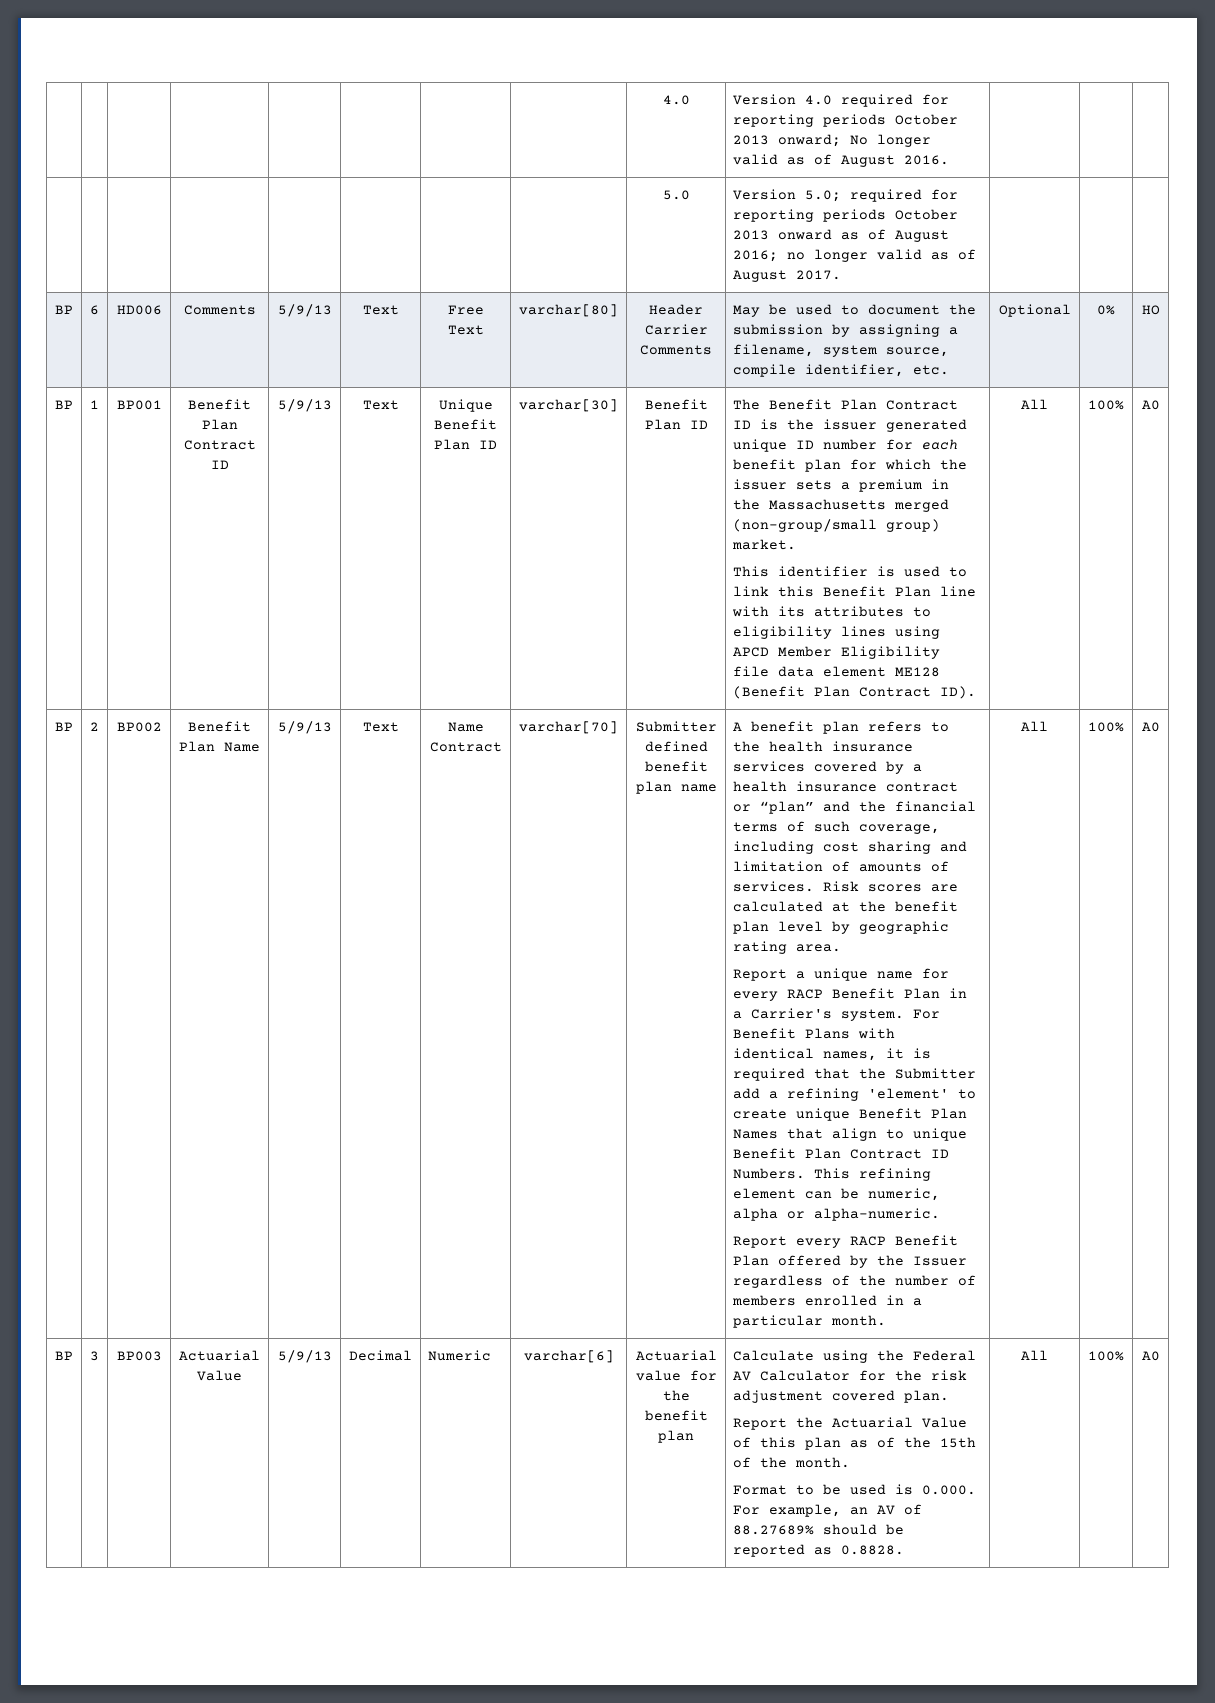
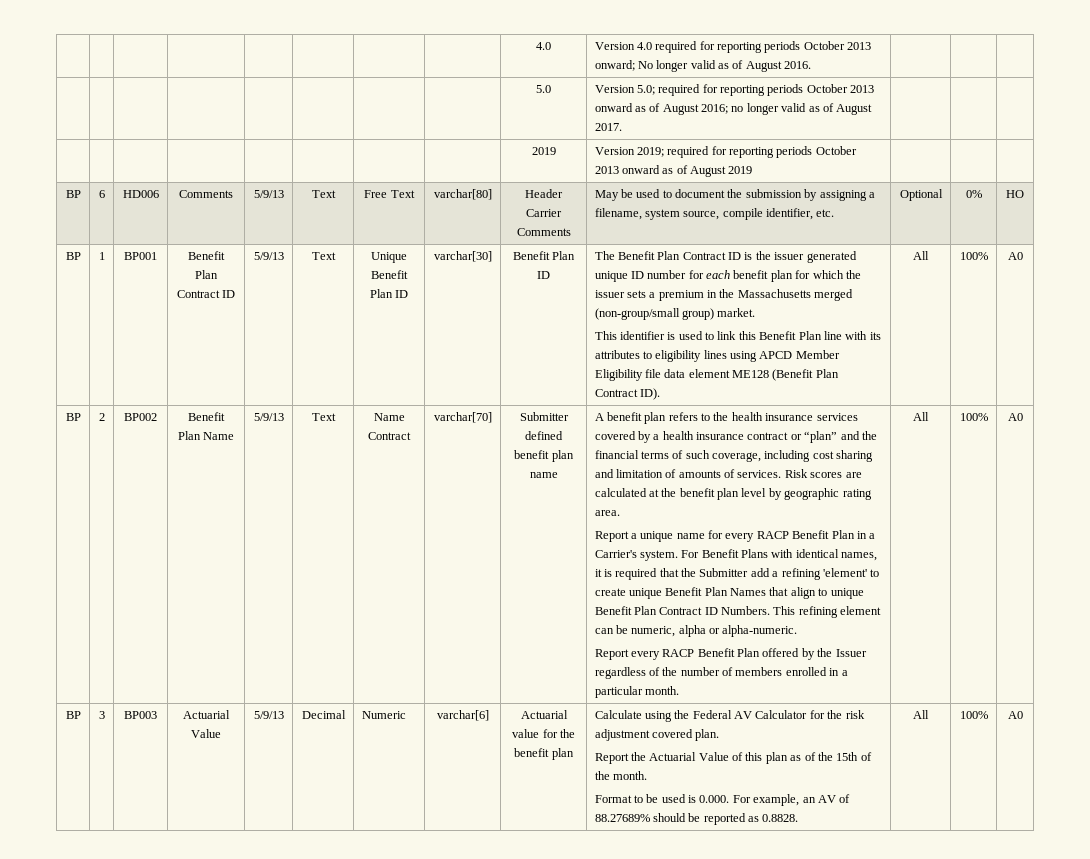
(842, 275) none -> [531,147,556,155] [594,146,857,158] [594,165,753,177] // | | | | | | | | 2019 | Version 2019; required for reporting periods October 2013 onward as of August 2019 | | |

